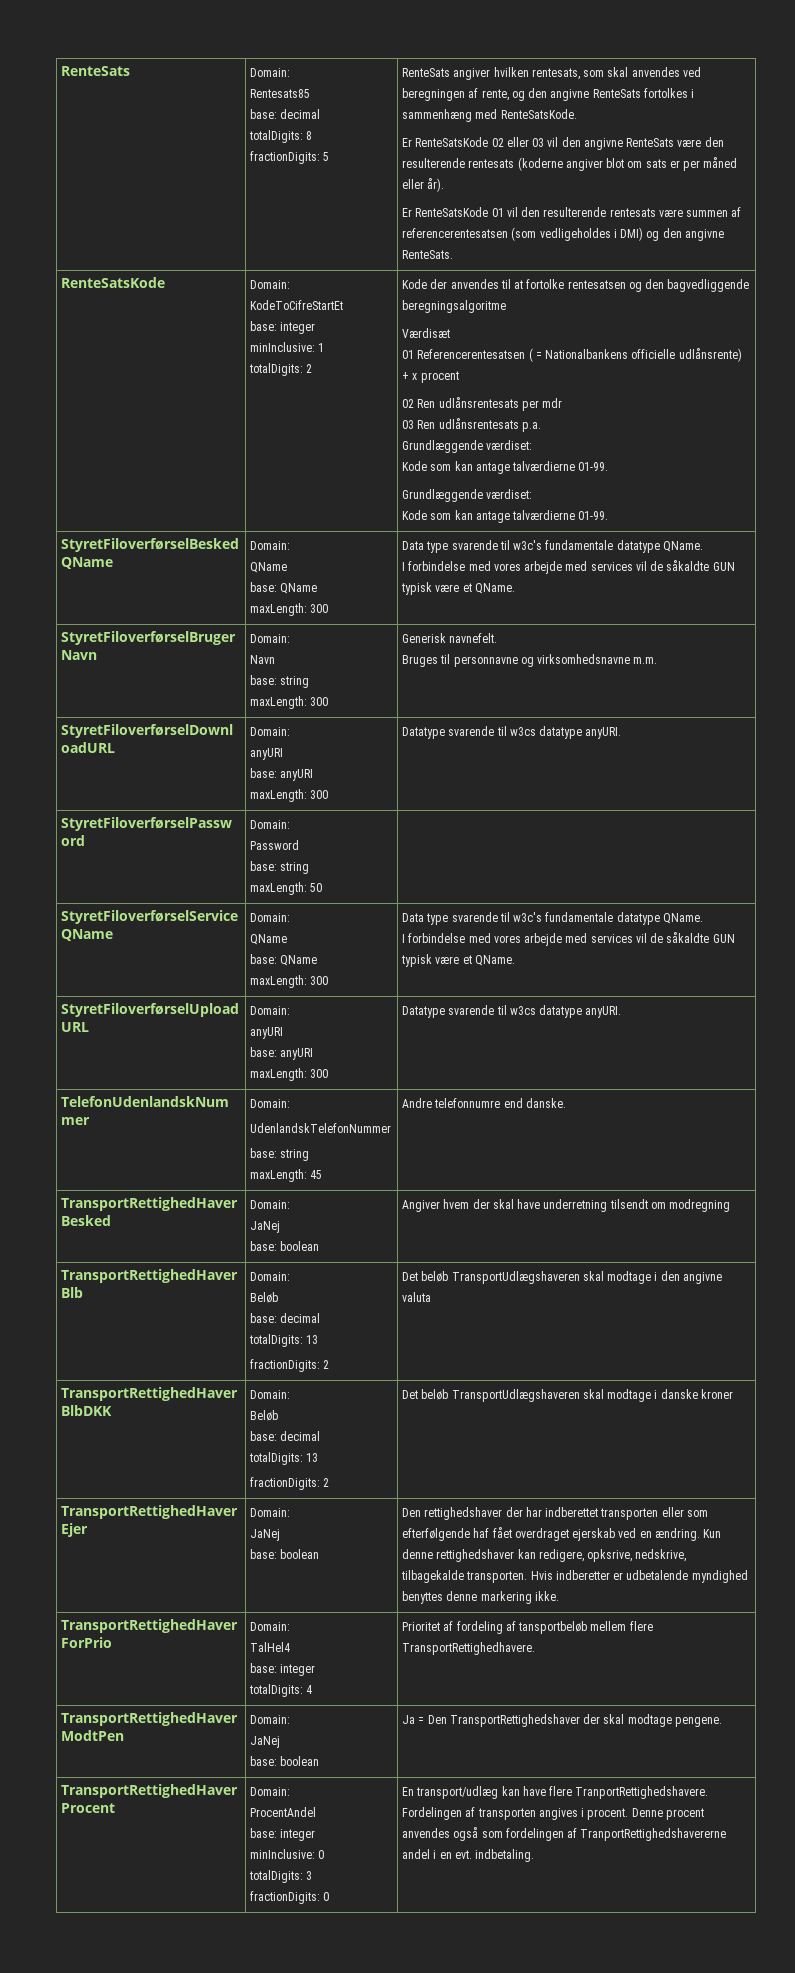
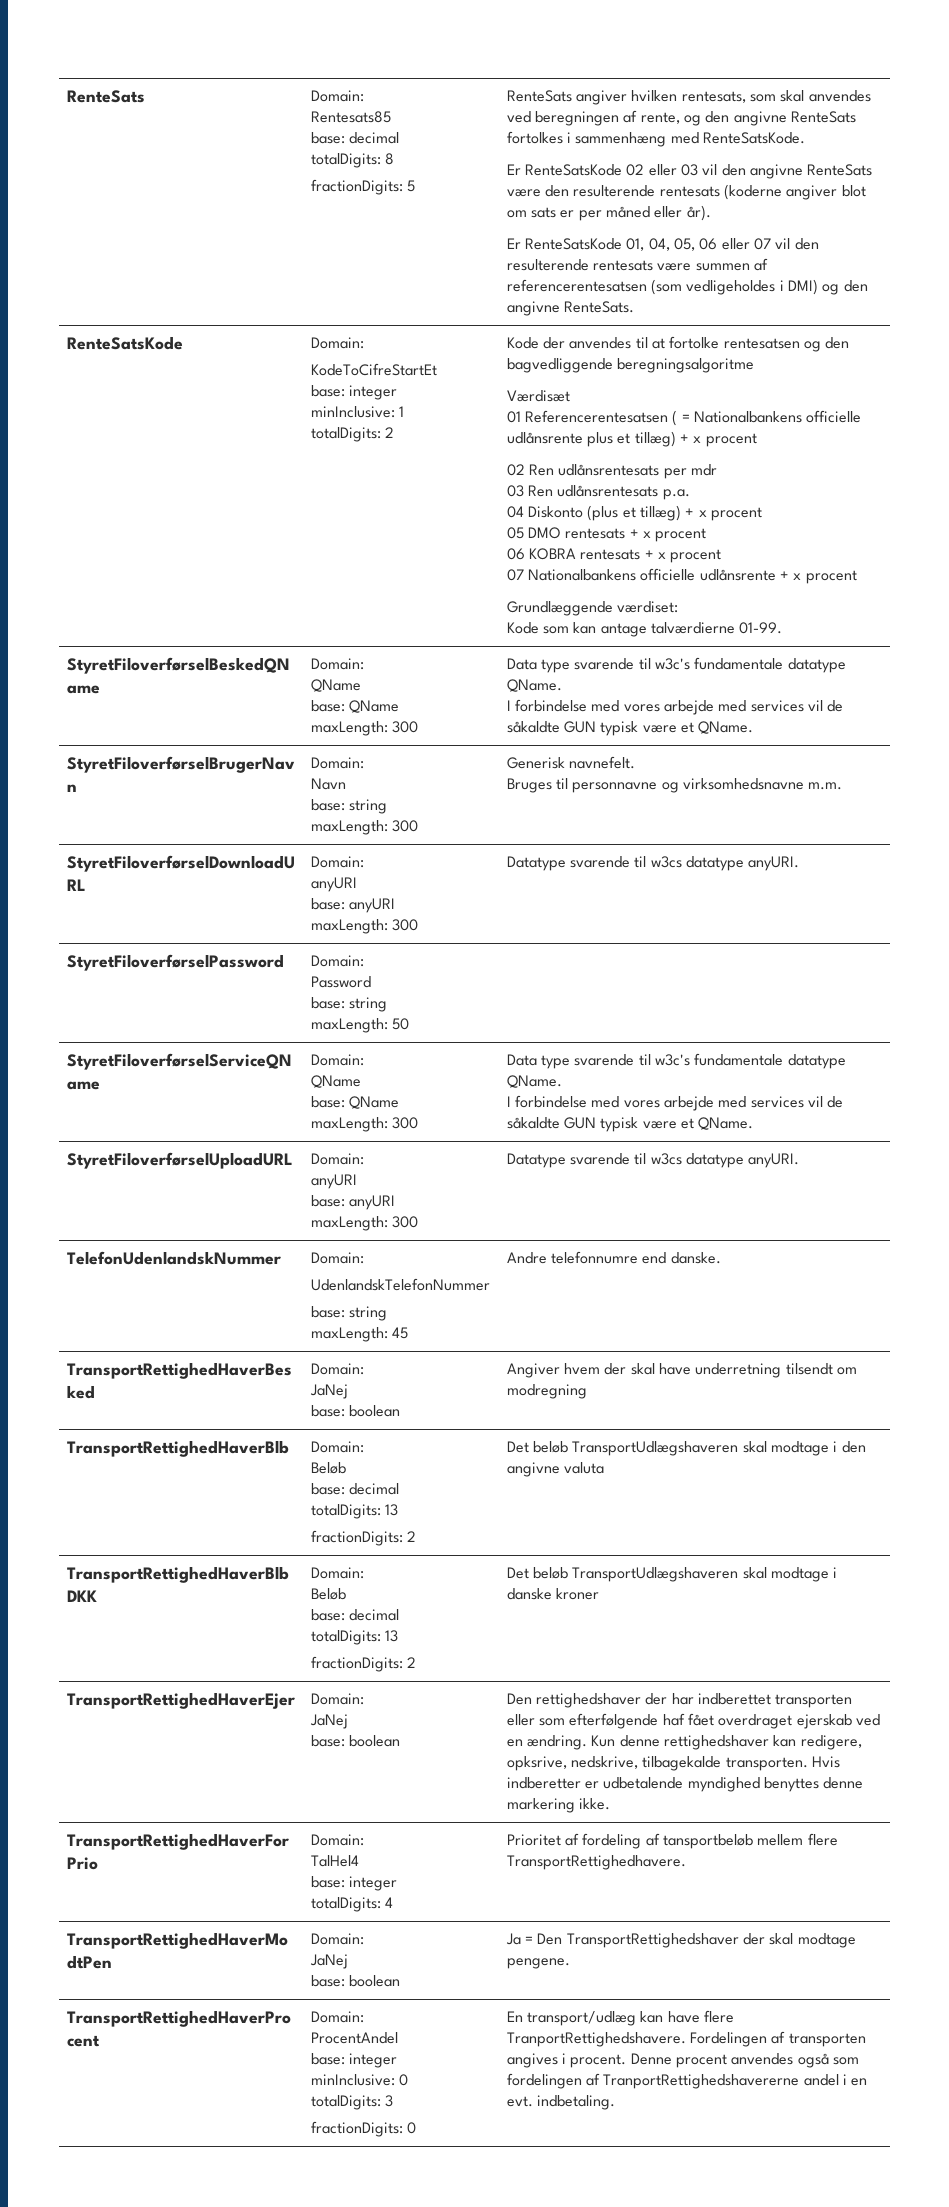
[491,208,504,217] 01 -> [626,238,772,251] 01, 04, 05, 06 eller 07
[678,348,742,362] udlånsrente) -> [506,431,676,447] udlånsrente plus et tillæg)
[402,440,533,453] [402,461,609,474] Grundlæggende værdiset: // Kode som kan antage talværdierne 01-99. -> [506,505,763,521] [506,527,707,542] [506,548,722,563] [506,568,857,584] 04 Diskonto (plus et tillæg) + x procent // 05 DMO rentesats + x procent // 06 KOBRA rentesats + x procent // 07 Nationalbankens officielle udlånsrente + x procent

